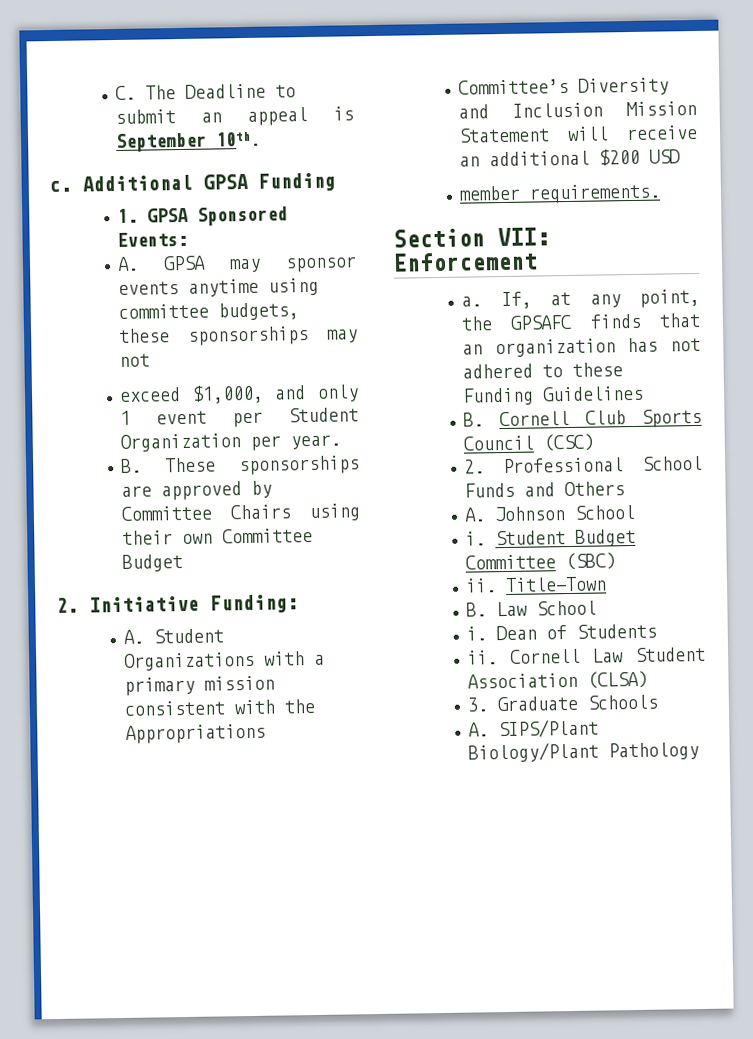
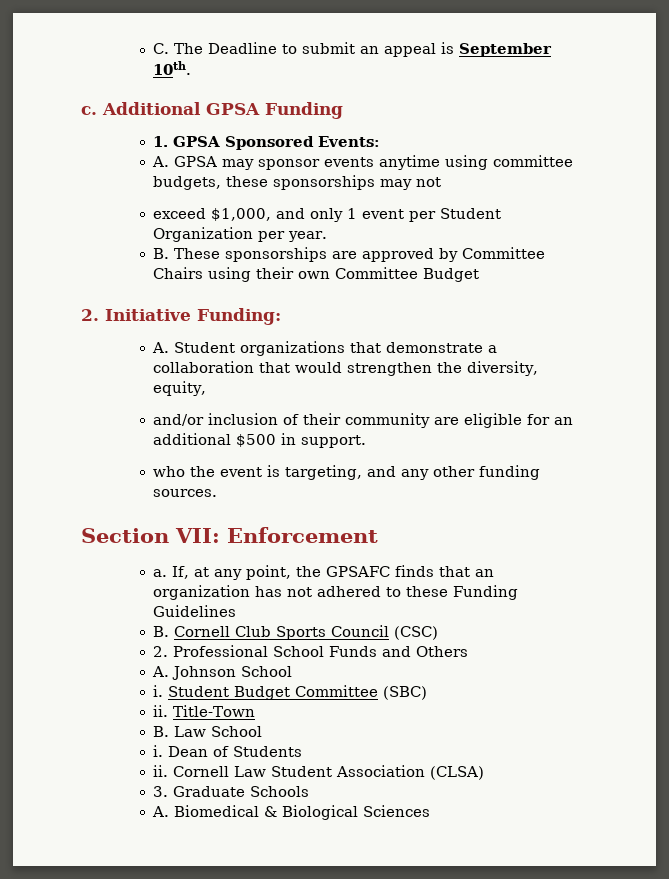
[124,651,326,671] [124,675,276,696] [124,698,316,716] [125,723,267,744] [458,77,670,96] [458,100,697,119] [458,124,698,143] [459,148,682,167] [459,183,662,204] Organizations with a primary mission consistent with the Appropriations // Committee’s Diversity and Inclusion Mission Statement will receive an additional $200 USD // member requirements. -> [240,341,498,356] [153,361,539,376] [153,381,207,396] [153,413,574,428] [153,433,367,448] [153,465,541,480] [153,489,218,497] organizations that demonstrate a collaboration that would strengthen the diversity, equity, // and/or inclusion of their community are eligible for an additional $500 in support. // who the event is targeting, and any other funding sources.
[498,718,600,739] [468,741,700,763] SIPS/Plant Biology/Plant Pathology -> [174,805,431,820] Biomedical & Biological Sciences

